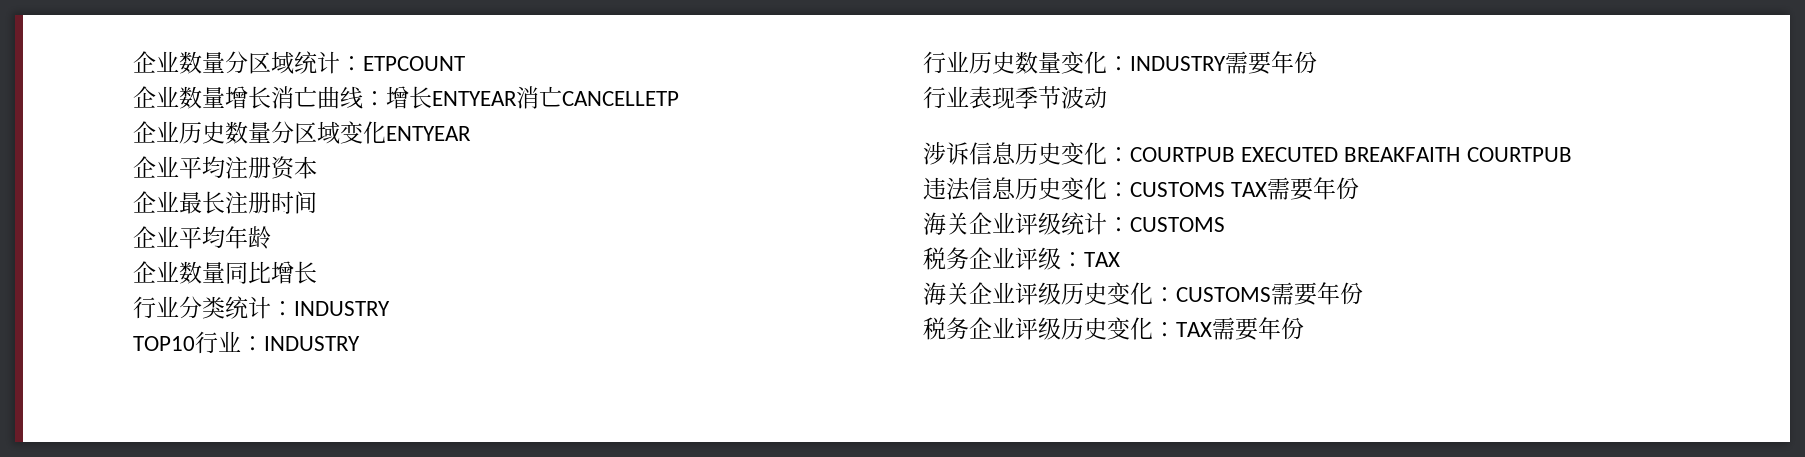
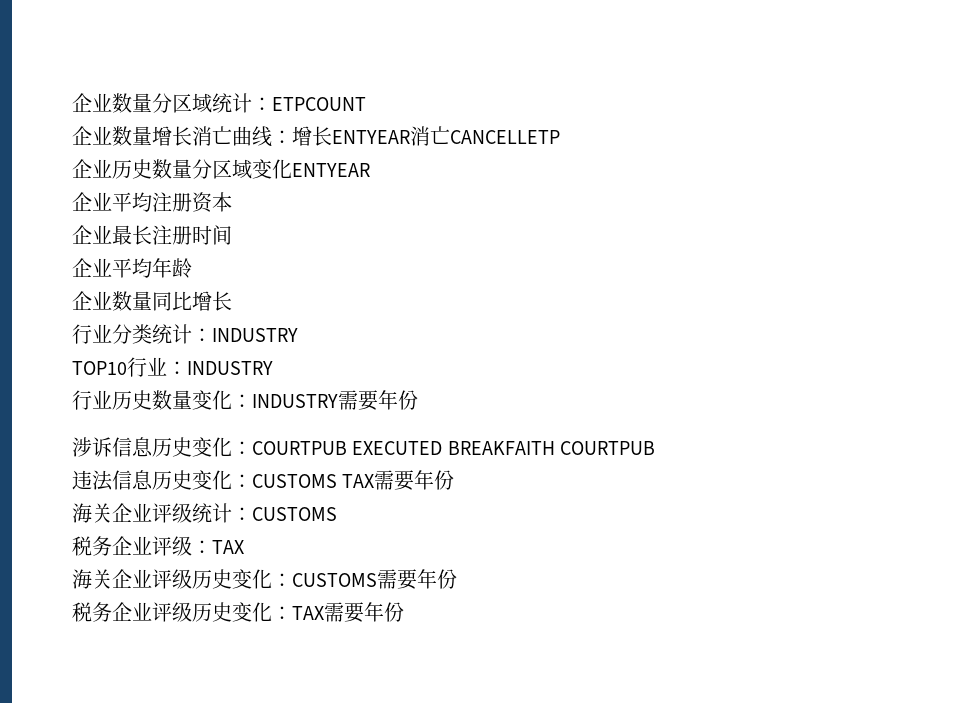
[923,86,1107,109] // 行业表现季节波动 -> (418, 400) none

